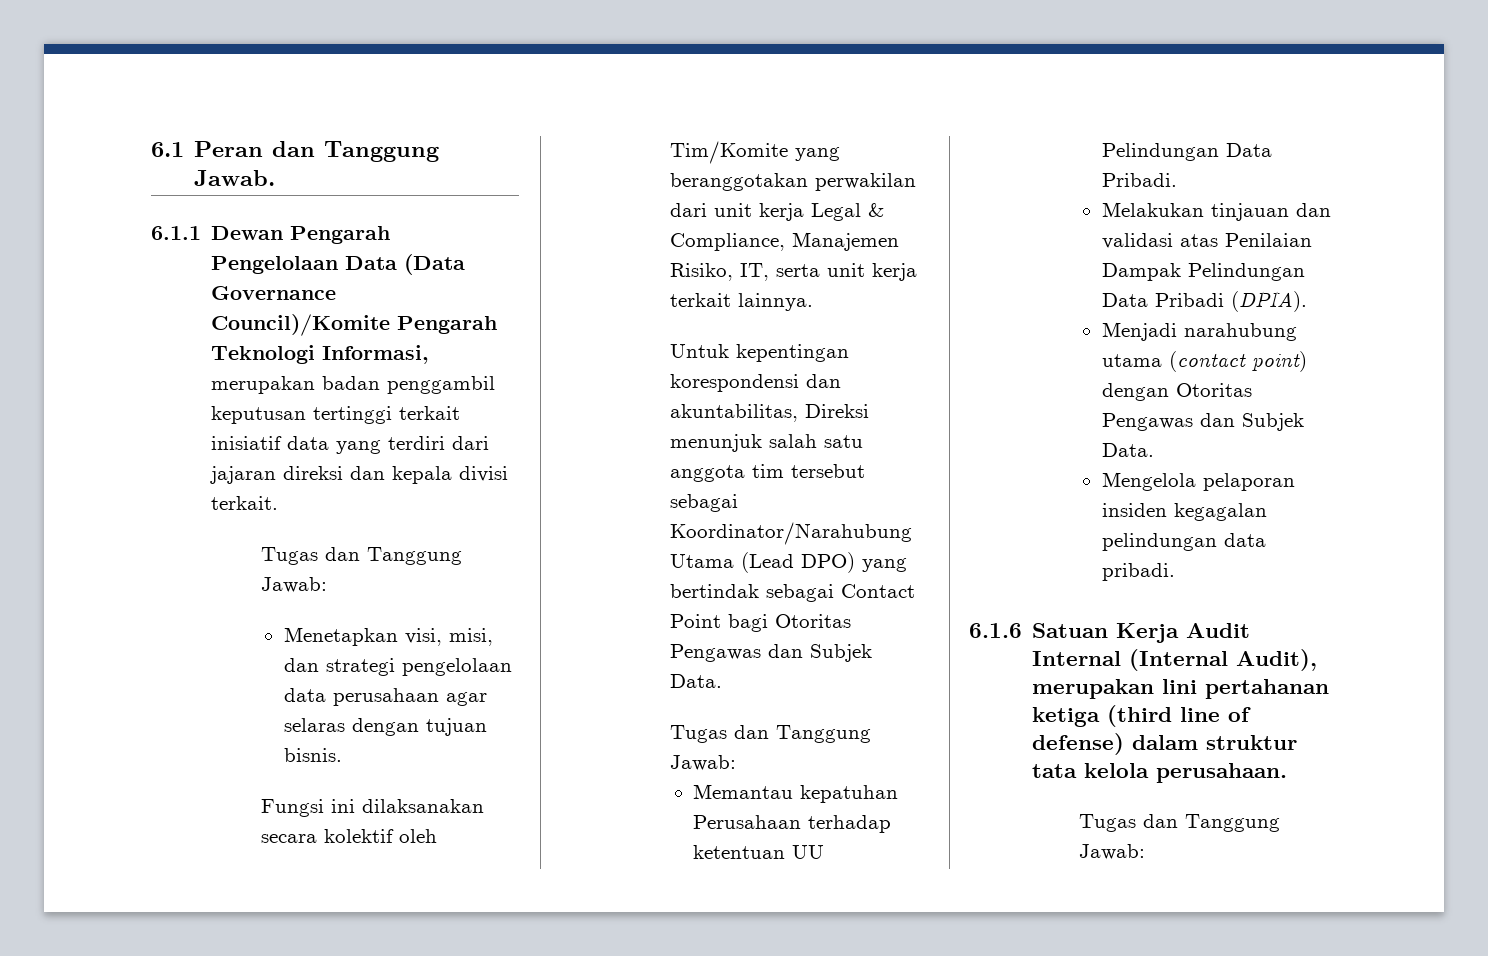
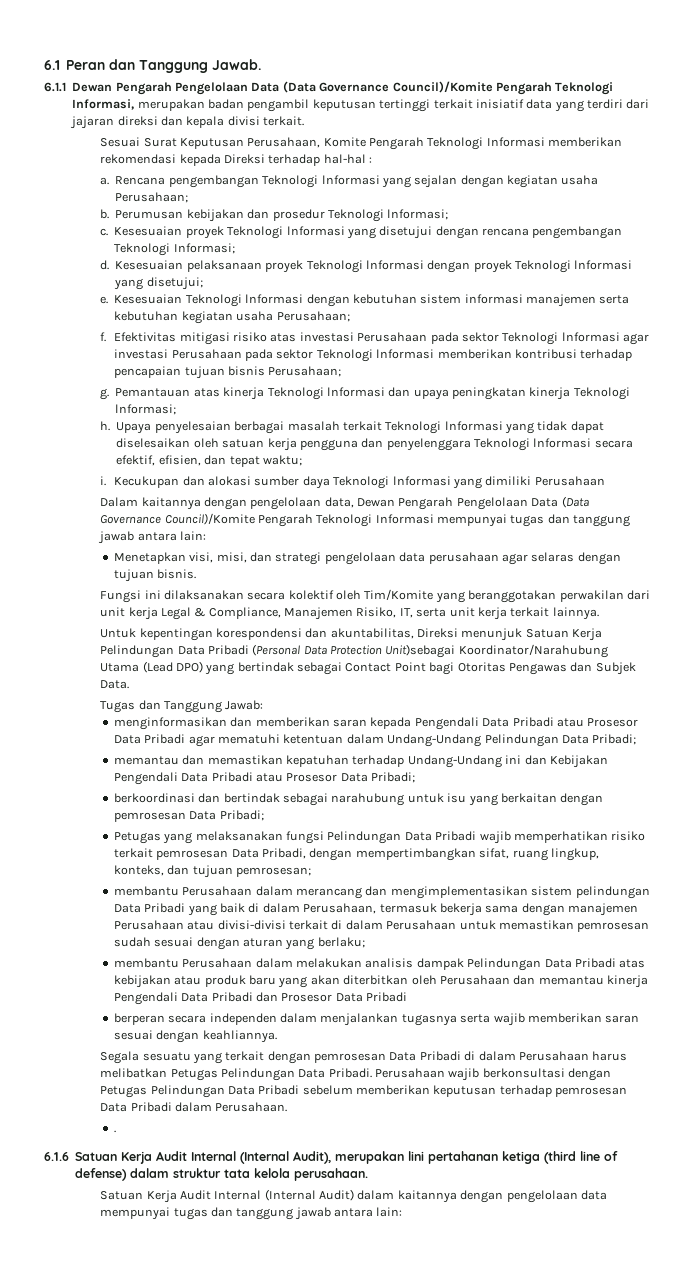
[387,376,496,394] penggambil -> [247,99,310,112] pengambil
[261,547,463,565] [261,577,328,593] Tugas dan Tanggung Jawab: -> [100,137,623,150] [100,154,373,166] [100,175,599,188] [115,192,189,203] [100,209,449,222] [100,226,623,239] [114,243,235,256] [100,260,633,273] [114,277,203,290] [100,294,630,307] [114,311,350,324] [100,332,649,345] [114,349,633,362] [114,366,342,379] [100,387,630,400] [115,404,177,415] [100,421,604,434] [116,438,633,451] [116,455,302,467] [100,476,605,489] [100,496,589,510] [100,513,631,527] [98,531,206,544] Sesuai Surat Keputusan Perusahaan, Komite Pengarah Teknologi Informasi memberikan rekomendasi kepada Direksi terhadap hal-hal : // a. Rencana pengembangan Teknologi lnformasi yang sejalan dengan kegiatan usaha Perusahaan; // b. Perumusan kebijakan dan prosedur Teknologi lnformasi; // c. Kesesuaian proyek Teknologi lnformasi yang disetujui dengan rencana pengembangan Teknologi Informasi; // d. Kesesuaian pelaksanaan proyek Teknologi lnformasi dengan proyek Teknologi lnformasi yang disetujui; // e. Kesesuaian Teknologi lnformasi dengan kebutuhan sistem informasi manajemen serta kebutuhan kegiatan usaha Perusahaan; // f. Efektivitas mitigasi risiko atas investasi Perusahaan pada sektor Teknologi lnformasi agar investasi Perusahaan pada sektor Teknologi lnformasi memberikan kontribusi terhadap pencapaian tujuan bisnis Perusahaan; // g. Pemantauan atas kinerja Teknologi lnformasi dan upaya peningkatan kinerja Teknologi lnformasi; // h. Upaya penyelesaian berbagai masalah terkait Teknologi lnformasi yang tidak dapat diselesaikan oleh satuan kerja pengguna dan penyelenggara Teknologi lnformasi secara efektif, efisien, dan tepat waktu; // i. Kecukupan dan alokasi sumber daya Teknologi lnformasi yang dimiliki Perusahaan // Dalam kaitannya dengan pengelolaan data, Dewan Pengarah Pengelolaan Data (Data Governance Council)/Komite Pengarah Teknologi Informasi mempunyai tugas dan tanggung jawab antara lain:
[769,434,864,448] [670,464,866,482] [670,494,739,512] salah satu anggota tim tersebut sebagai -> [525,628,603,641] [100,644,456,658] Satuan Kerja Pelindungan Data Pribadi (Personal Data Protection Unit)sebagai
[692,784,898,803] [692,815,891,833] [692,845,824,859] [1101,143,1272,161] [1101,173,1177,187] [1101,202,1331,221] [1101,233,1312,249] [1101,263,1305,281] [1101,291,1307,312] [1101,322,1297,341] [1101,351,1307,372] [1101,383,1252,401] [1101,413,1304,431] [1101,443,1154,457] [1101,472,1295,491] [1101,503,1267,521] [1101,533,1266,551] [1101,563,1175,581] Memantau kepatuhan Perusahaan terhadap ketentuan UU Pelindungan Data Pribadi. // Melakukan tinjauan dan validasi atas Penilaian Dampak Pelindungan Data Pribadi (DPIA). // Menjadi narahubung utama (contact point) dengan Otoritas Pengawas dan Subjek Data. // Mengelola pelaporan insiden kegagalan pelindungan data pribadi. -> [113,717,639,730] [113,734,637,747] [113,755,608,768] [113,772,416,785] [113,793,604,806] [113,810,264,822] [113,831,646,844] [113,848,599,861] [113,865,312,878] [113,886,650,899] [113,903,639,916] [113,920,650,932] [113,937,365,950] [113,958,646,971] [113,975,649,988] [113,992,408,1005] [113,1013,640,1026] [113,1030,277,1043] [100,1051,628,1064] [100,1068,612,1081] [100,1085,628,1098] [100,1102,288,1112] [113,1130,116,1133] menginformasikan dan memberikan saran kepada Pengendali Data Pribadi atau Prosesor Data Pribadi agar mematuhi ketentuan dalam Undang-Undang Pelindungan Data Pribadi; // memantau dan memastikan kepatuhan terhadap Undang-Undang ini dan Kebijakan Pengendali Data Pribadi atau Prosesor Data Pribadi; // berkoordinasi dan bertindak sebagai narahubung untuk isu yang berkaitan dengan pemrosesan Data Pribadi; // Petugas yang melaksanakan fungsi Pelindungan Data Pribadi wajib memperhatikan risiko terkait pemrosesan Data Pribadi, dengan mempertimbangkan sifat, ruang lingkup, konteks, dan tujuan pemrosesan; // membantu Perusahaan dalam merancang dan mengimplementasikan sistem pelindungan Data Pribadi yang baik di dalam Perusahaan, termasuk bekerja sama dengan manajemen Perusahaan atau divisi-divisi terkait di dalam Perusahaan untuk memastikan pemrosesan sudah sesuai dengan aturan yang berlaku; // membantu Perusahaan dalam melakukan analisis dampak Pelindungan Data Pribadi atas kebijakan atau produk baru yang akan diterbitkan oleh Perusahaan dan memantau kinerja Pengendali Data Pribadi dan Prosesor Data Pribadi // berperan secara independen dalam menjalankan tugasnya serta wajib memberikan saran sesuai dengan keahliannya. // Segala sesuatu yang terkait dengan pemrosesan Data Pribadi di dalam Perusahaan harus melibatkan Petugas Pelindungan Data Pribadi. Perusahaan wajib berkonsultasi dengan Petugas Pelindungan Data Pribadi sebelum memberikan keputusan terhadap pemrosesan Data Pribadi dalam Perusahaan. // .
[1079,814,1281,832] [1079,844,1146,860] Tugas dan Tanggung Jawab: -> [100,1189,607,1203] [100,1207,403,1220] Satuan Kerja Audit Internal (Internal Audit) dalam kaitannya dengan pengelolaan data mempunyai tugas dan tanggung jawab antara lain:

